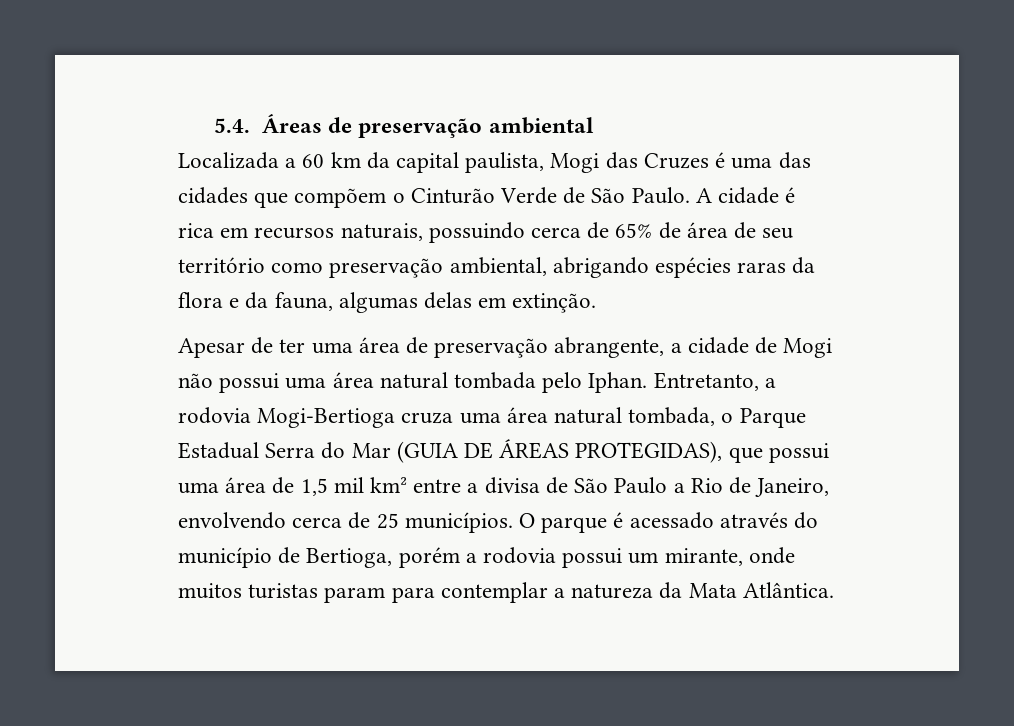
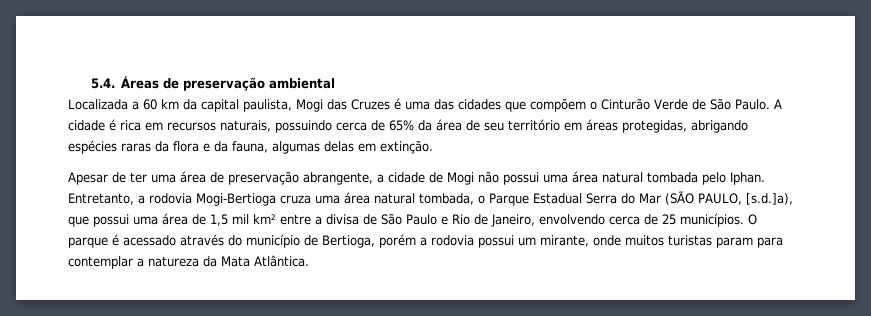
[658,222,681,239] de -> [418,120,432,131] da
[271,257,547,278] como preservação ambiental, -> [564,119,687,133] em áreas protegidas,
[396,439,723,463] (GUIA DE ÁREAS PROTEGIDAS), -> [665,191,793,205] (SÃO PAULO, [s.d.]a),
[673,483,685,493] a -> [441,216,448,225] e

